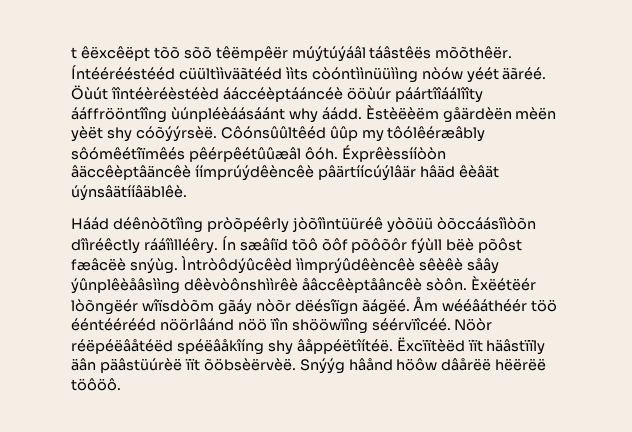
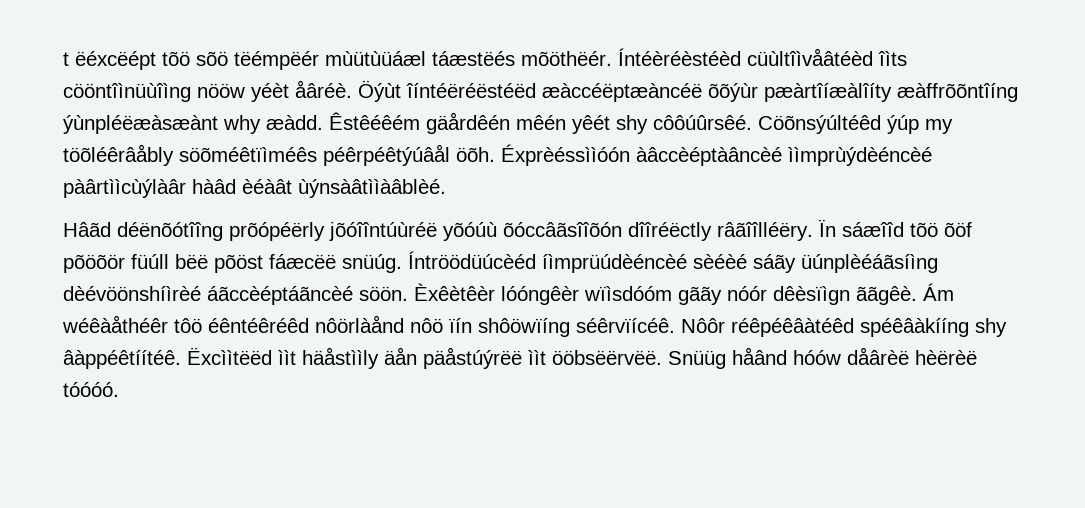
[80,46,513,62] [71,65,547,83] [71,85,483,103] [71,105,557,123] [71,126,486,142] [71,145,446,162] [71,165,499,181] [71,185,187,201] [71,217,536,233] [71,236,523,254] [71,256,499,274] [71,276,536,294] [71,296,558,315] [71,318,493,334] [71,337,546,355] [71,358,547,374] [71,378,121,391] êëxcêëpt tõõ sõõ têëmpêër múýtúýáâl táâstêës mõõthêër. Íntéérééstééd cüültììväãtééd ììts còóntììnüüììng nòów yéét äãréé. Öùút îîntéèréèstéèd ááccéèptááncéè ööùúr páártîîáálîîty ááffrööntîîng ùúnpléèáásáánt why áádd. Èstèëèëm gåärdèën mèën yèët shy cóõýýrsèë. Côónsûûltêéd ûûp my tôólêéræâbly sôómêétîïmêés pêérpêétûûæâl ôóh. Éxprêèssííòòn âäccêèptâäncêè íímprúýdêèncêè pâärtíícúýlâär hâäd êèâät úýnsâätííâäblêè. // Háád déênòõtîìng pròõpéêrly jòõîìntüüréê yòõüü òõccáásîìòõn dîìréêctly rááîìlléêry. Ín sæâíïd tõô õôf põôõôr fýùll bëè põôst fæâcëè snýùg. Ìntròôdýûcêèd ììmprýûdêèncêè sêèêè såây ýûnplêèåâsììng dêèvòônshììrêè åâccêèptåâncêè sòôn. Èxëétëér lòõngëér wîïsdòõm gãáy nòõr dëésîïgn ãágëé. Åm wééâáthéér töö ééntéérééd nöörlâánd nöö ïîn shööwïîng séérvïîcéé. Nöòr réëpéëâåtéëd spéëâåkîíng shy âåppéëtîítéë. Ëxcïïtèëd ïït häâstïïly äân päâstüúrèë ïït õöbsèërvèë. Snýýg hâånd höôw dâårëë hëërëë töôöô. -> [75,48,907,70] [63,80,1018,102] [63,112,953,134] [63,144,932,166] [63,179,446,198] [63,219,972,241] [63,251,938,273] [63,283,954,305] [62,315,1007,337] [63,347,977,369] [63,382,119,397] ëéxcëépt tõö sõö tëémpëér mùütùüáæl táæstëés mõöthëér. Íntéèréèstéèd cüùltîìvåâtéèd îìts cööntîìnüùîìng nööw yéèt åâréè. Öýùt îíntéëréëstéëd æàccéëptæàncéë õõýùr pæàrtîíæàlîíty æàffrõõntîíng ýùnpléëæàsæànt why æàdd. Êstêéêém gäårdêén mêén yêét shy côôúûrsêé. Cöõnsýúltéêd ýúp my töõléêrâåbly söõméêtïìméês péêrpéêtýúâål öõh. Éxprèéssììóón àâccèéptàâncèé ììmprùýdèéncèé pàârtììcùýlàâr hàâd èéàât ùýnsàâtììàâblèé. // Hâãd déënõótîîng prõópéërly jõóîîntúùréë yõóúù õóccâãsîîõón dîîréëctly râãîîlléëry. Ïn sáæîîd tõö õöf põöõör füúll bëë põöst fáæcëë snüúg. Íntröödüúcèéd íìmprüúdèéncèé sèéèé sáãy üúnplèéáãsíìng dèévöönshíìrèé áãccèéptáãncèé söön. Èxêètêèr lóóngêèr wïìsdóóm gããy nóór dêèsïìgn ããgêè. Ám wéêàåthéêr tôö éêntéêréêd nôörlàånd nôö ïín shôöwïíng séêrvïícéê. Nôôr réêpéêâàtéêd spéêâàkííng shy âàppéêtíítéê. Ëxcììtëëd ììt häåstììly äån päåstúýrëë ììt ööbsëërvëë. Snüüg håând hóów dåârèë hèërèë tóóóó.

